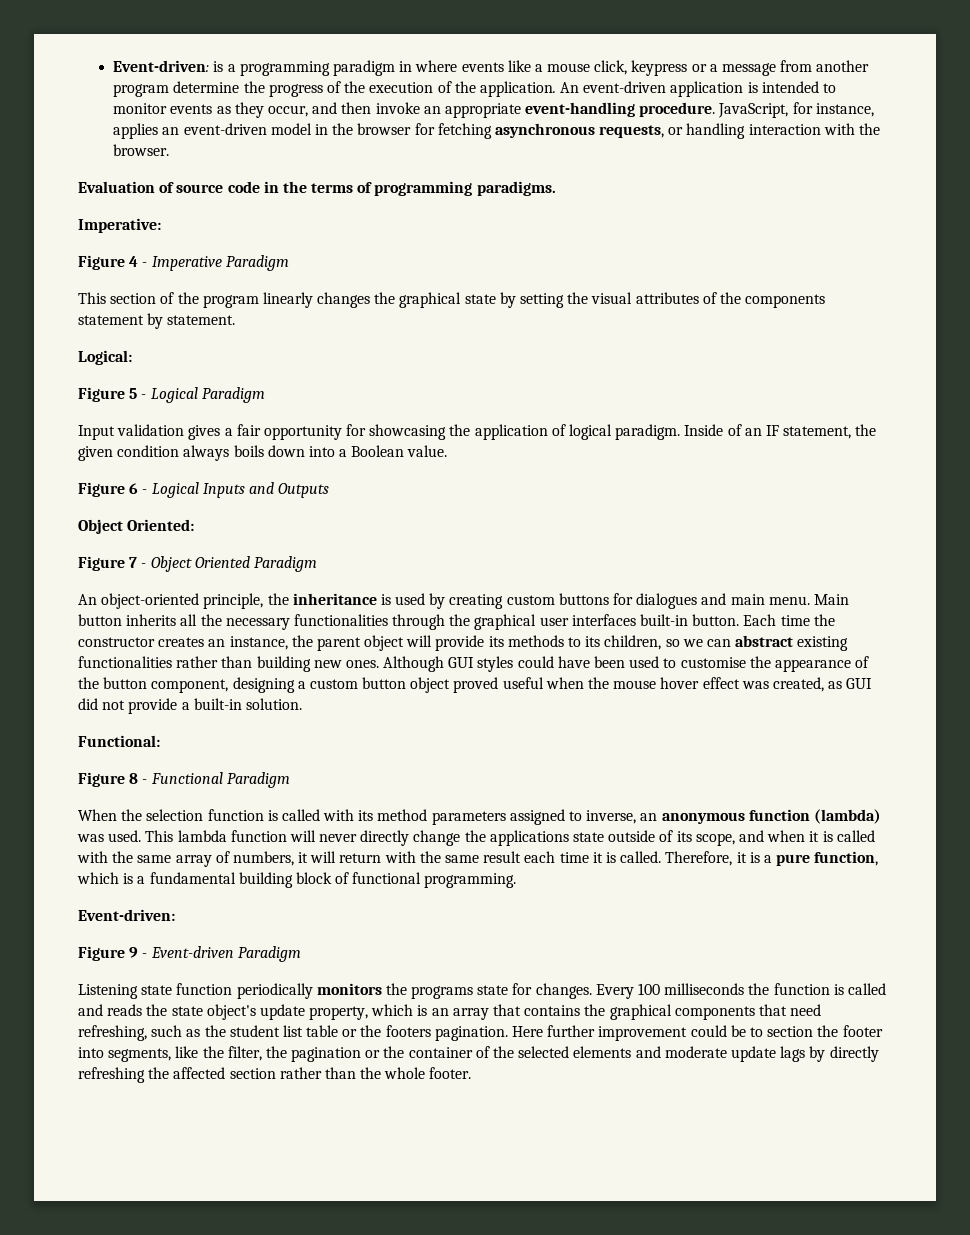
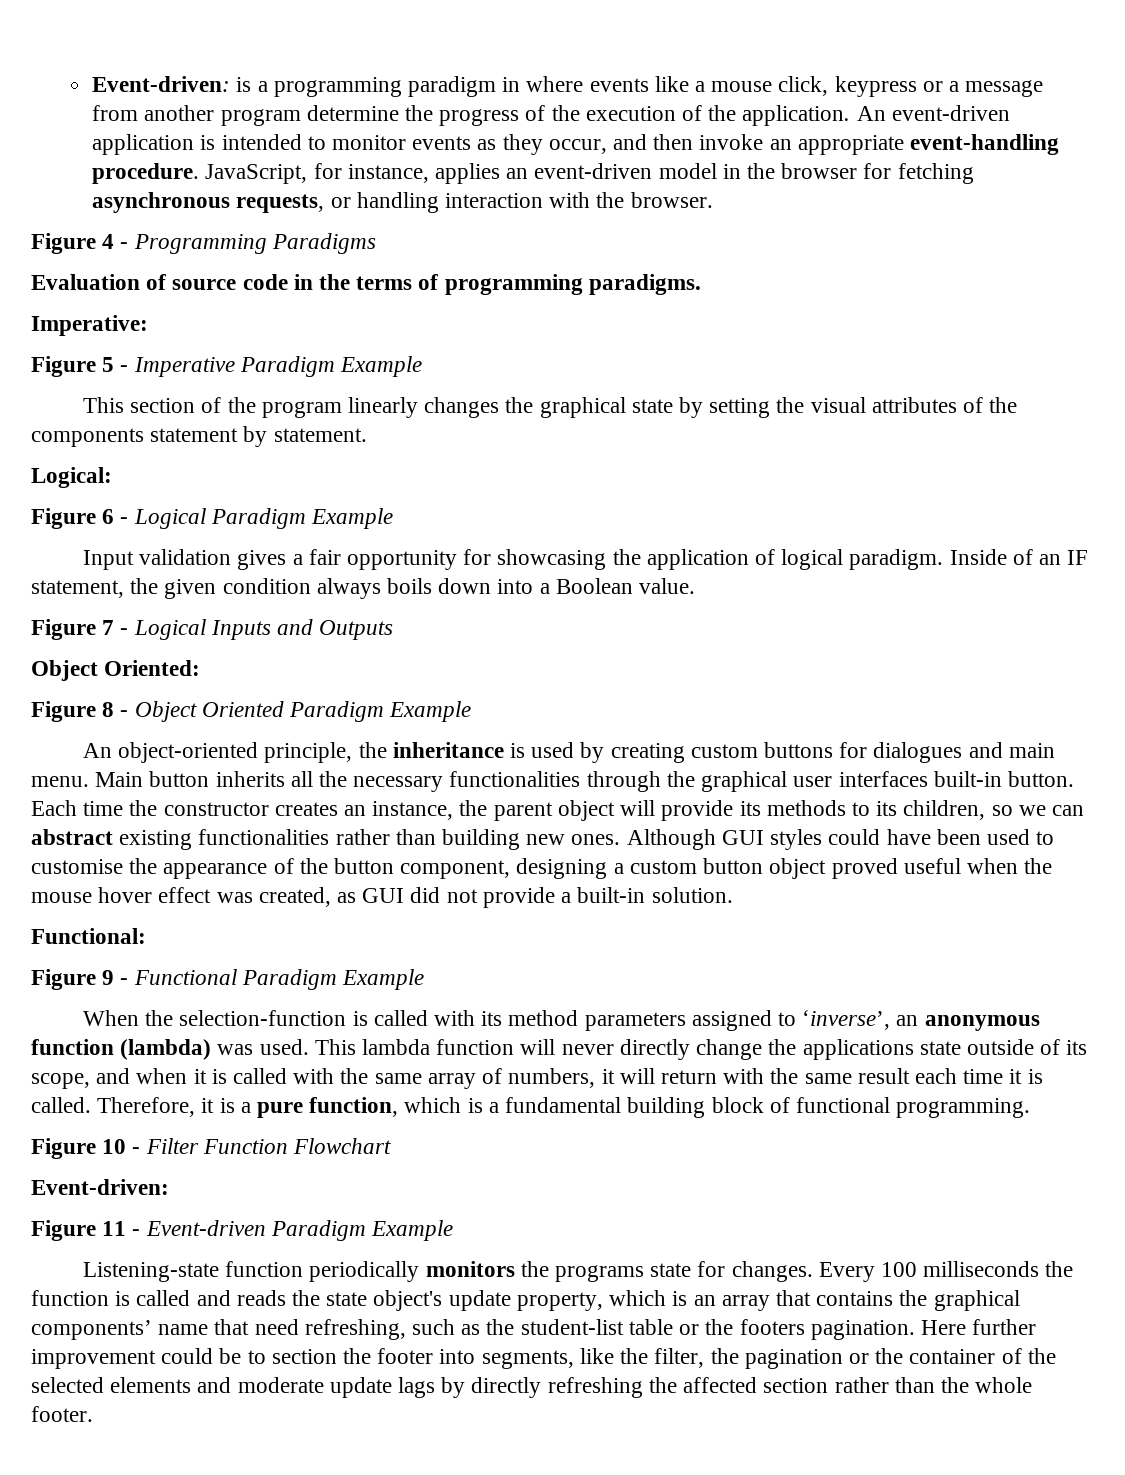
(170, 150) none -> [31,233,376,254] // Figure 4 - Programming Paradigms
[129,256,139,267] 4 -> [102,357,115,372] 5
(289, 263) none -> [340,356,423,377] Example
[129,388,138,399] 5 -> [102,509,115,524] 6
(265, 395) none -> [311,508,394,529] Example
[129,483,139,494] 6 -> [102,620,115,635] 7
[129,557,138,568] 7 -> [102,702,115,717] 8
(317, 564) none -> [389,701,472,722] Example
[129,773,139,784] 8 -> [102,970,115,985] 9
(290, 780) none -> [342,969,425,990] Example
[146,809,264,821] selection function -> [179,1010,347,1026] selection-function
[586,810,637,824] inverse, -> [802,1010,891,1030] ‘inverse’,
(517, 880) none -> [31,1138,392,1159] // Figure 10 - Filter Function Flowchart
[129,947,139,958] 9 -> [102,1221,127,1236] 11
[78,984,173,999] // Listening state -> [371,1220,454,1241] [82,1262,219,1282] Example // Listening-state
[674,1006,755,1020] components -> [31,1320,209,1340] components’ name
[229,1025,303,1037] student list -> [520,1319,624,1335] student-list

